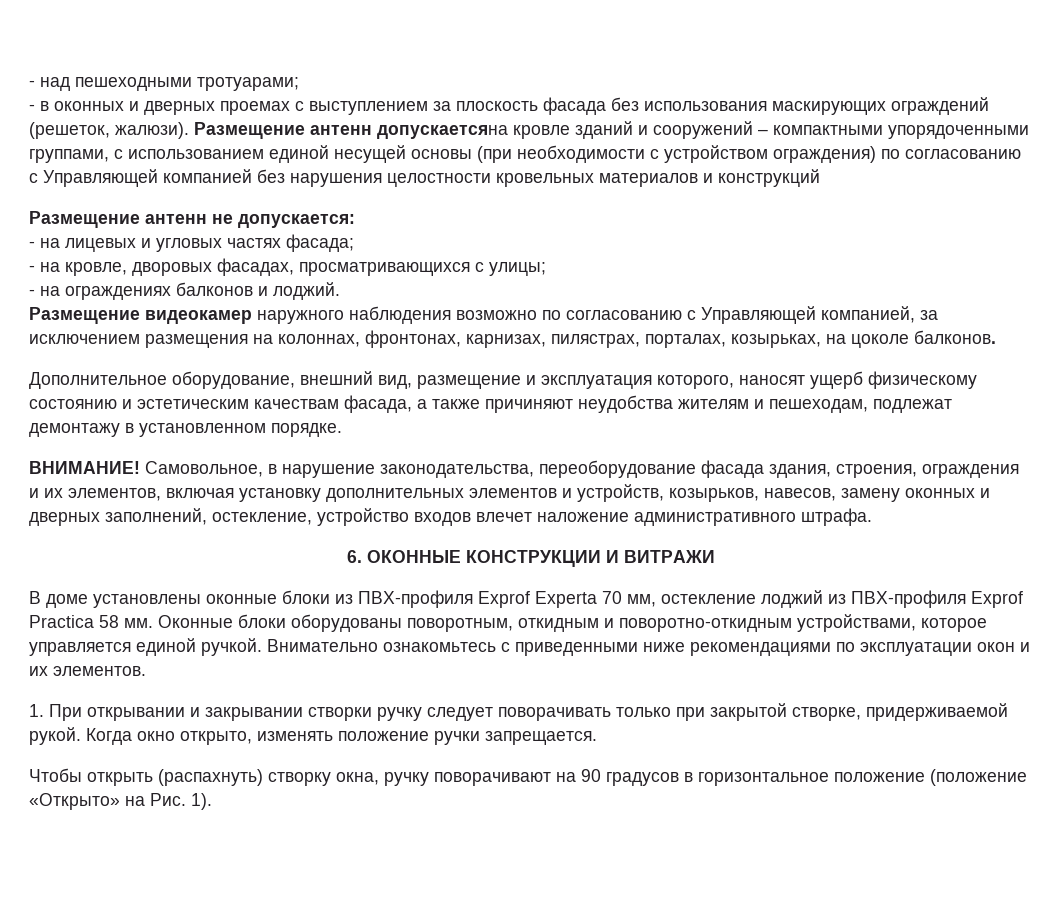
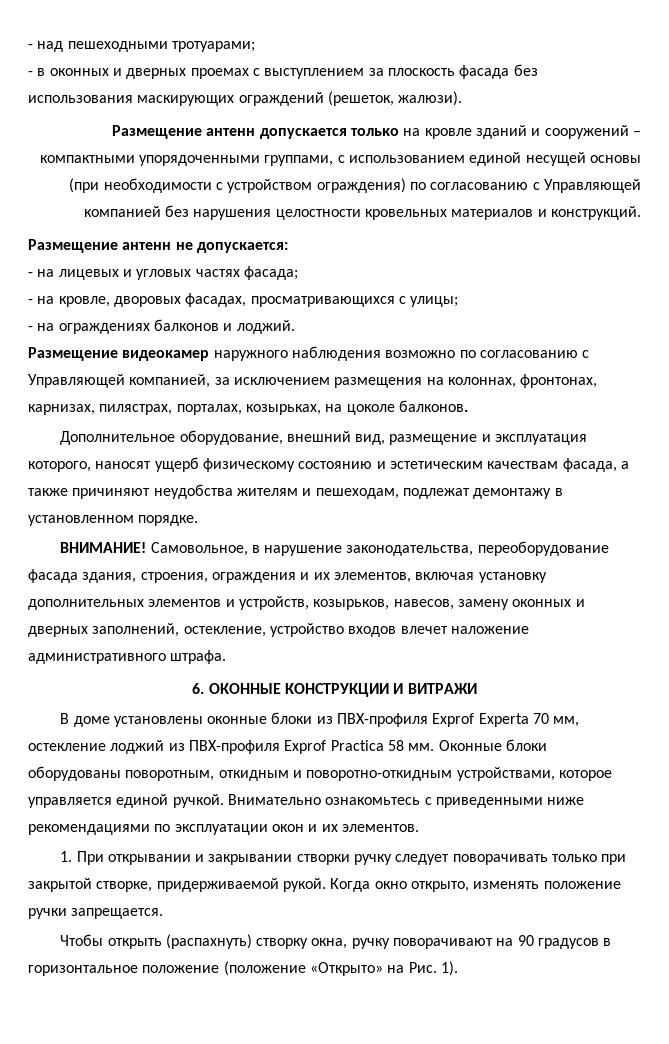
[194,122,508,139] Размещение антенн допускаетсяна -> [112,125,421,139] // Размещение антенн допускается только на
[718,169,820,187] конструкций -> [551,206,641,220] конструкций.

